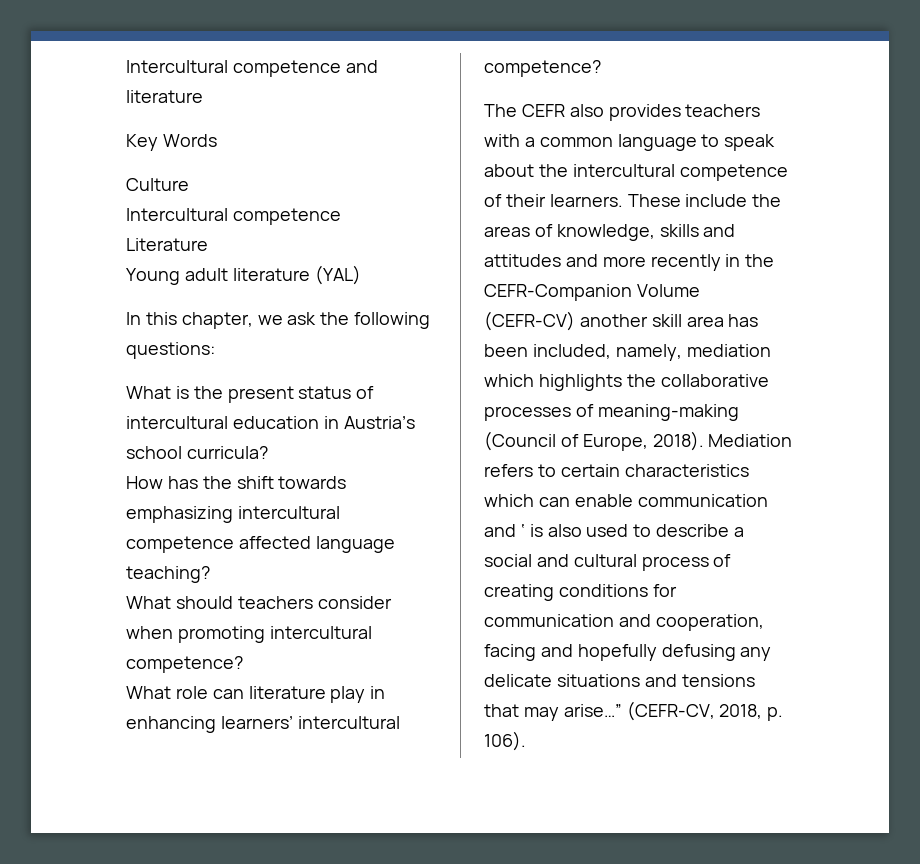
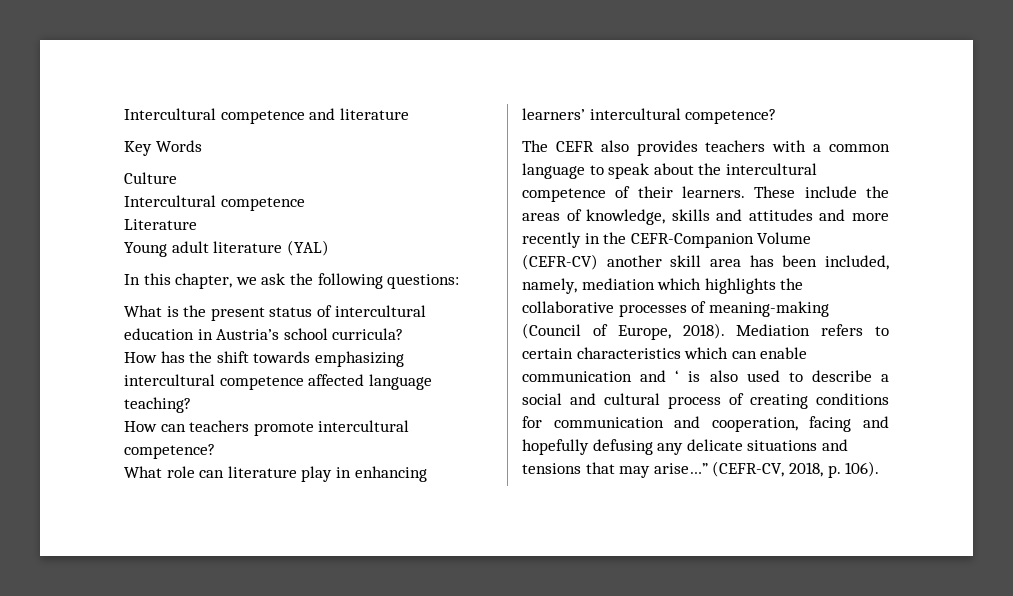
[126,596,392,609] [126,626,265,643] What should teachers consider when promoting -> [124,420,314,436] How can teachers promote

